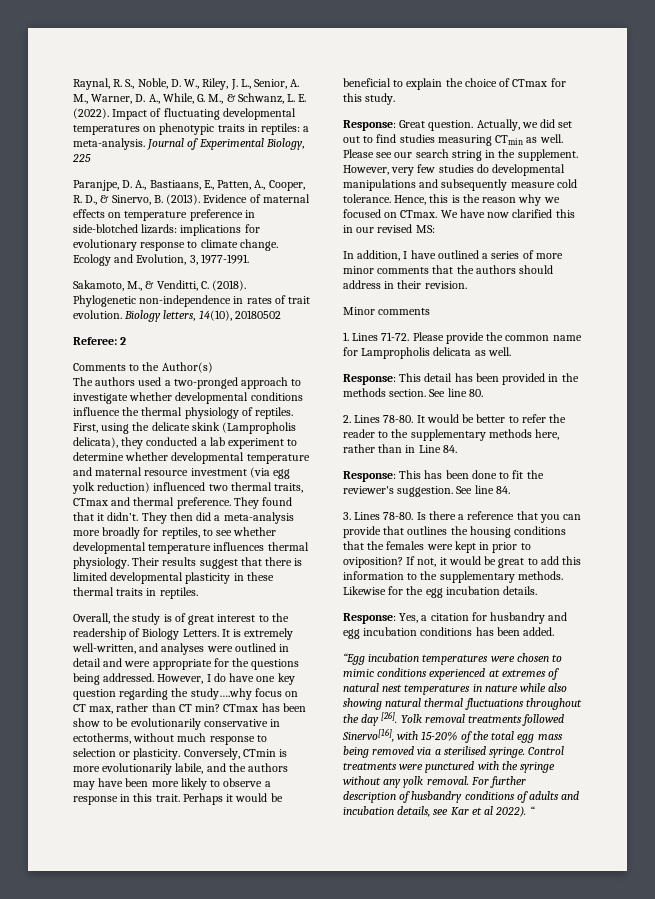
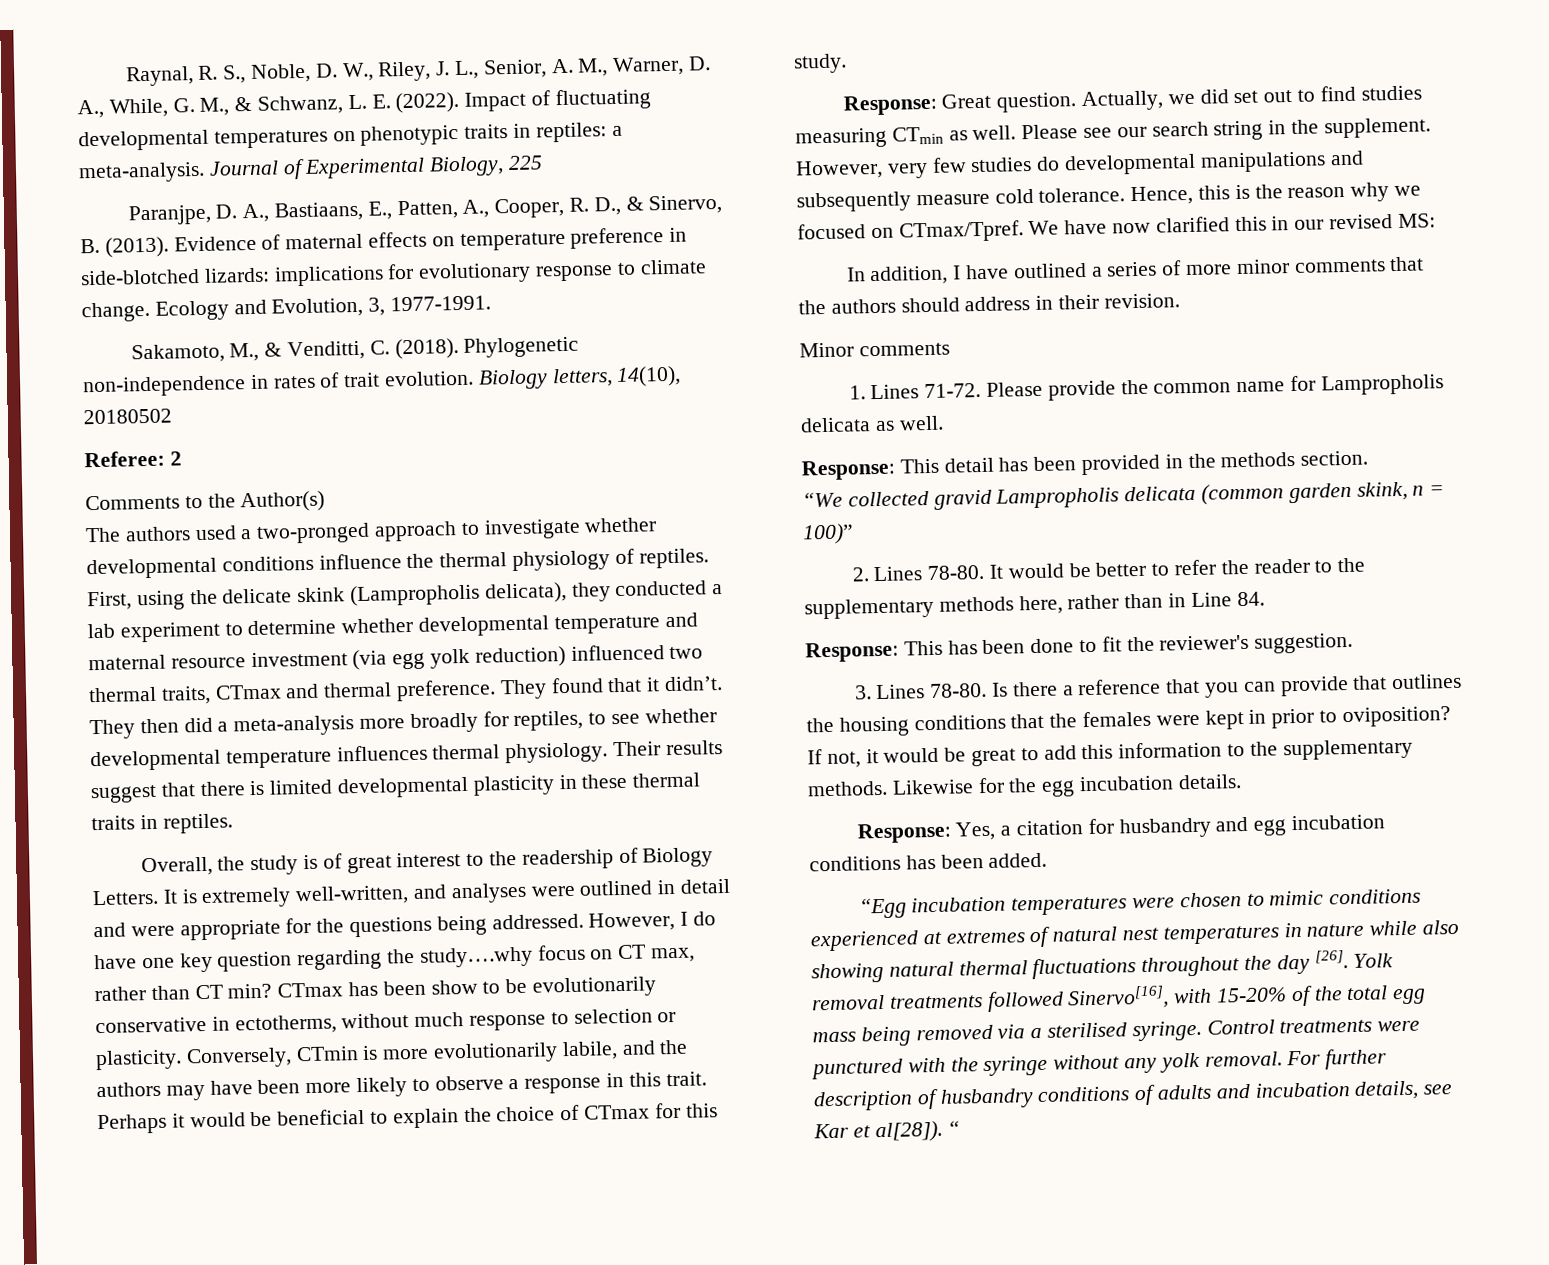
[400,210,438,218] CTmax. -> [898,220,1024,243] CTmax/Tpref.
[429,388,483,397] See line 80. -> [802,481,1446,510] [802,523,854,545] // “We collected gravid Lampropholis delicata (common garden skink, n = 100)”
[456,485,510,494] See line 84. -> (1354, 643) none
[484,806,527,817] al 2022). -> [874,1120,943,1143] al[28]).

